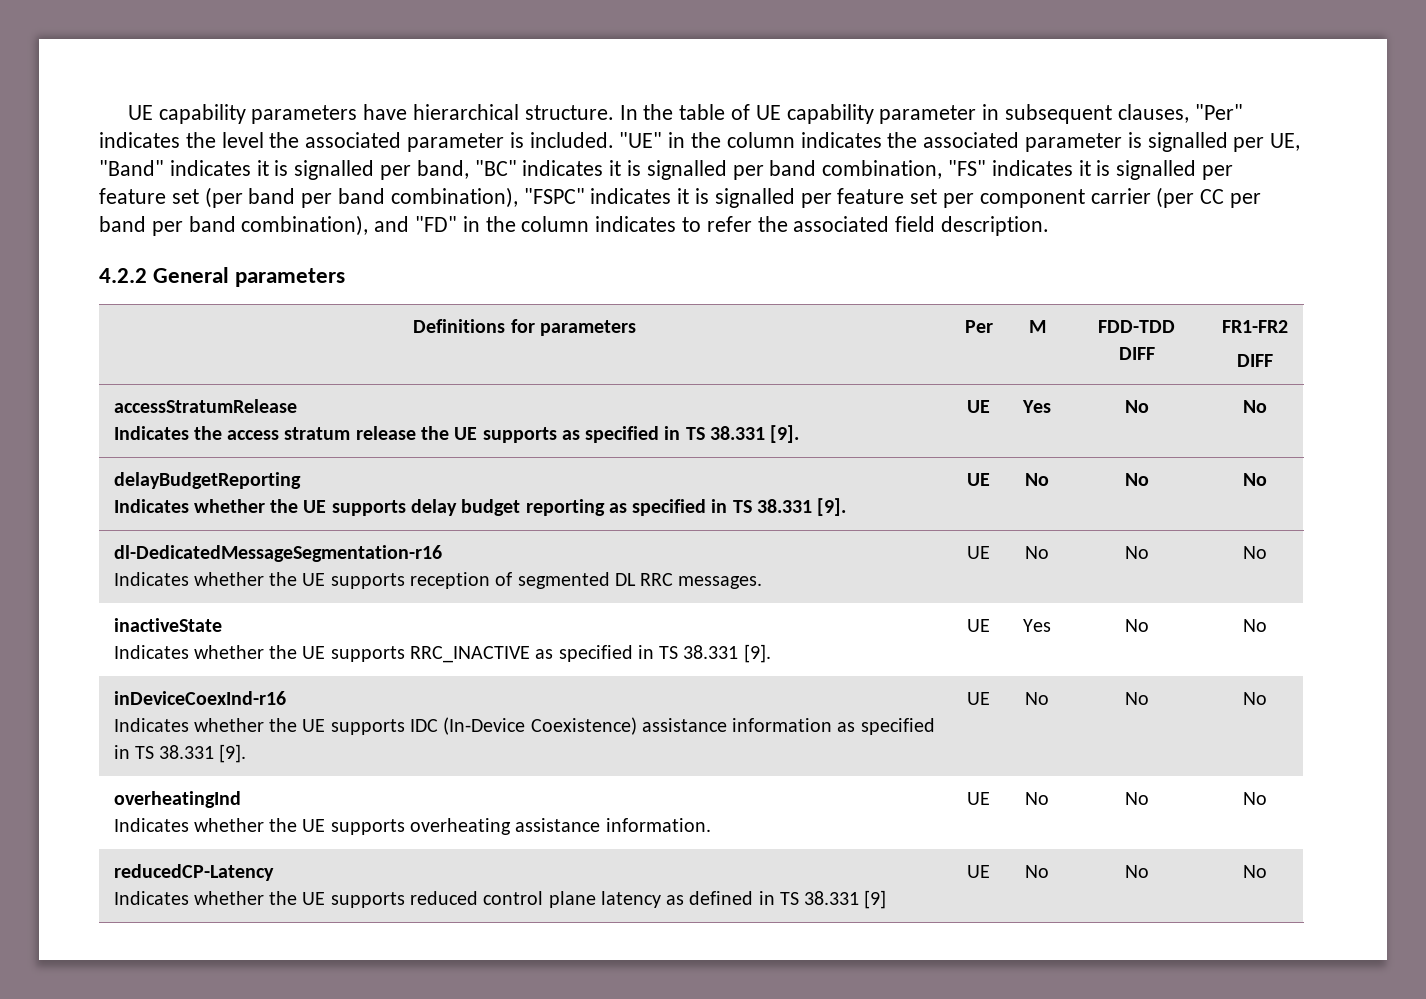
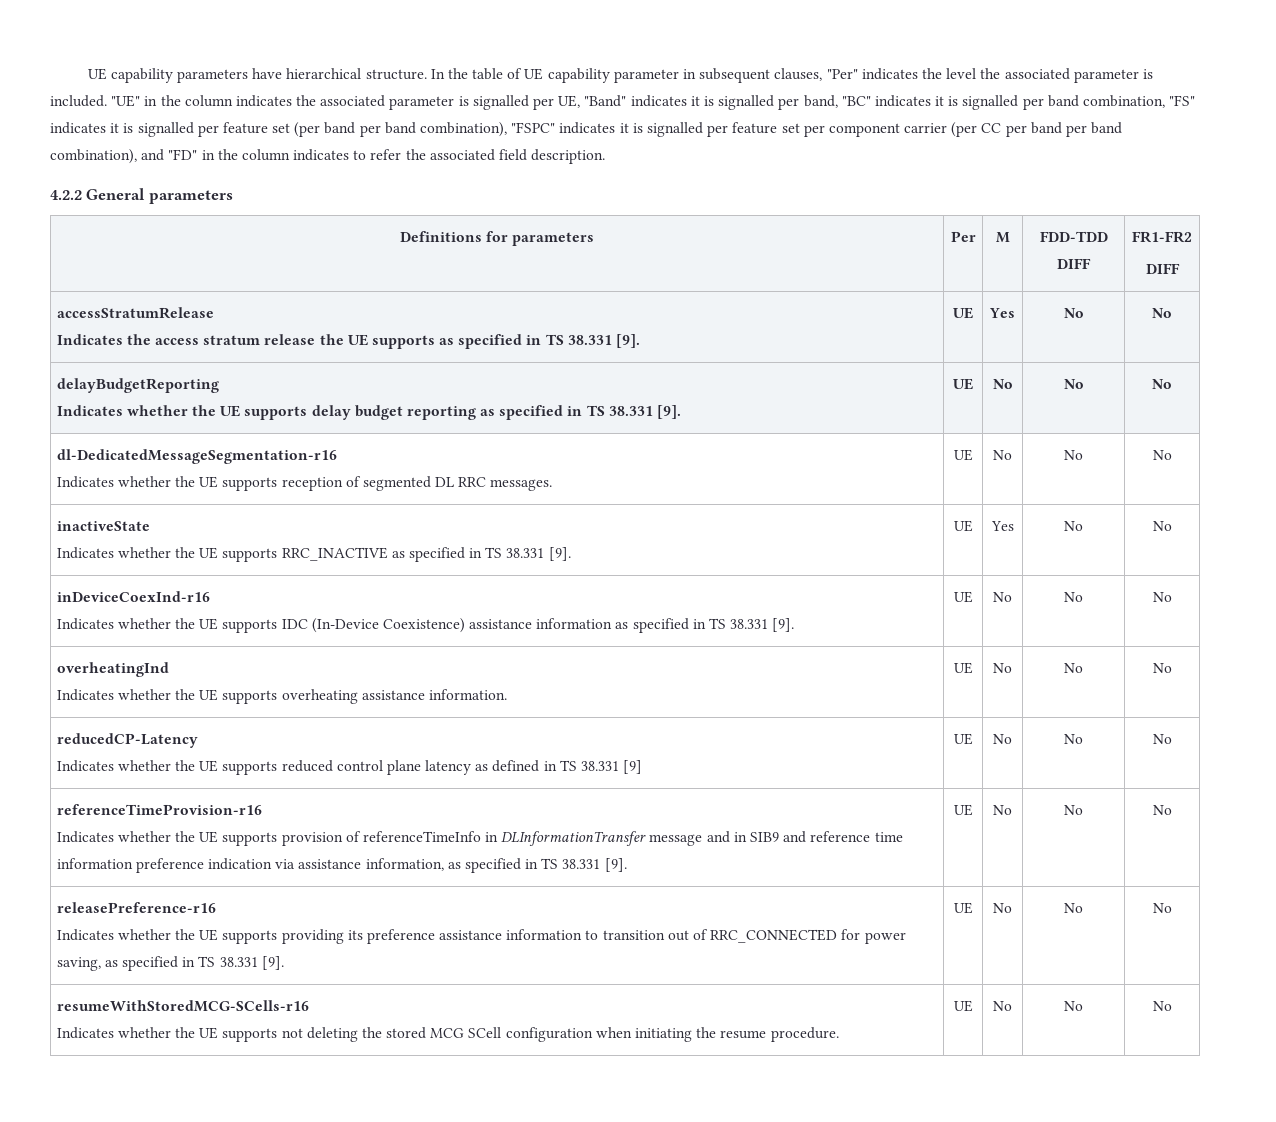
(1267, 871) none -> [56,804,262,815] [56,831,903,846] [56,858,627,873] [953,804,973,816] [993,805,1012,815] [1064,805,1083,815] [1152,805,1172,815] [56,902,216,913] [56,929,906,944] [56,956,284,971] [953,902,973,914] [993,903,1012,913] [1064,903,1083,913] [1152,903,1172,913] [56,1000,309,1012] [56,1027,839,1042] [953,1000,973,1012] [993,1001,1012,1011] [1064,1001,1083,1011] [1152,1001,1172,1011] // referenceTimeProvision-r16 // Indicates whether the UE supports provision of referenceTimeInfo in DLInformationTransfer message and in SIB9 and reference time information preference indication via assistance information, as specified in TS 38.331 [9]. | UE | No | No | No // releasePreference-r16 // Indicates whether the UE supports providing its preference assistance information to transition out of RRC_CONNECTED for power saving, as specified in TS 38.331 [9]. | UE | No | No | No // resumeWithStoredMCG-SCells-r16 // Indicates whether the UE supports not deleting the stored MCG SCell configuration when initiating the resume procedure. | UE | No | No | No

